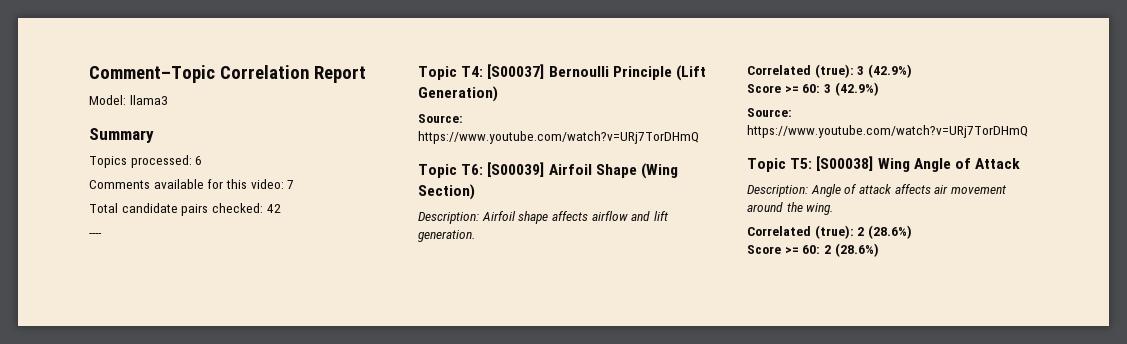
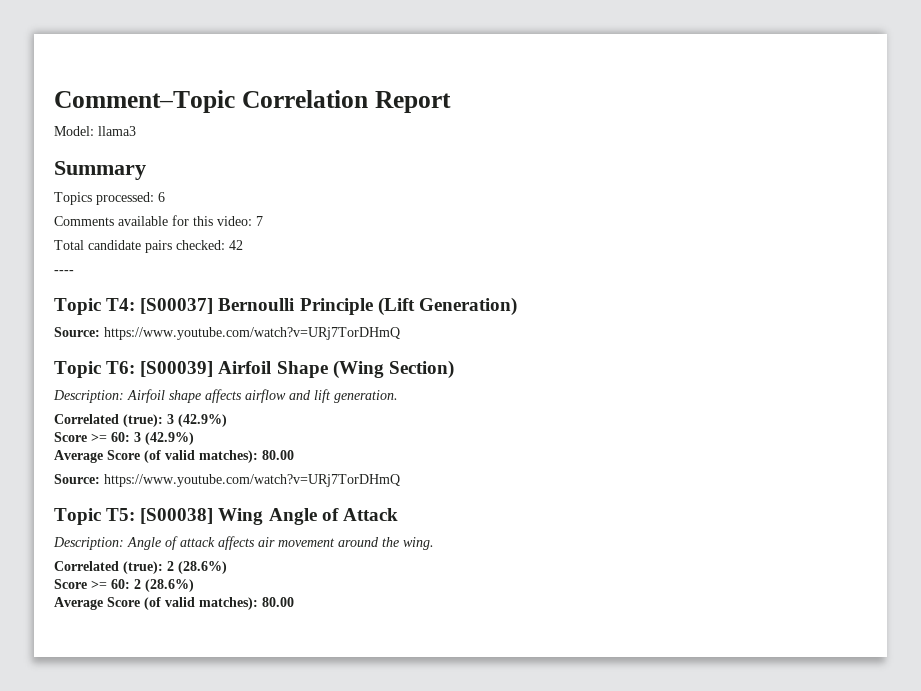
(879, 89) none -> [54,450,294,463] // Average Score (of valid matches): 80.00
(879, 250) none -> [54,597,294,610] // Average Score (of valid matches): 80.00

